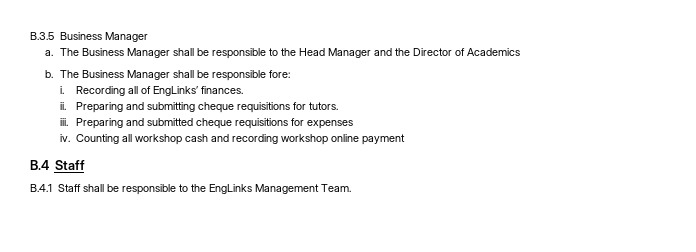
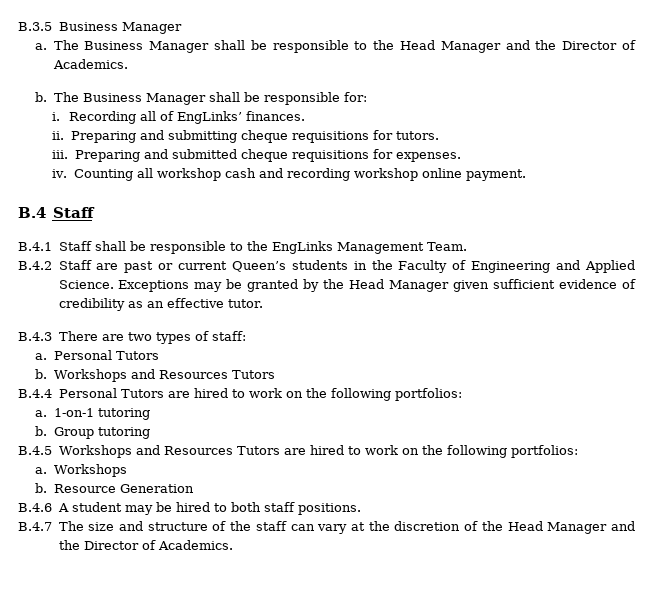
[467,48,521,56] Academics -> [52,59,128,69] Academics.
[269,70,291,78] fore: -> [343,92,367,102] for:
[306,120,353,129] expenses -> [395,152,461,162] expenses.
[361,134,405,145] payment -> [465,169,526,181] payment.
(351, 188) none -> [18,260,635,273] [58,279,636,292] [58,298,264,311] [18,331,246,344] [35,350,159,360] [35,369,275,382] [18,388,462,401] [35,408,150,420] [35,426,150,439] [18,445,578,458] [35,464,127,477] [35,483,194,493] [18,502,361,515] [18,521,635,534] [58,540,233,550] // B.4.2 Staff are past or current Queen’s students in the Faculty of Engineering and Applied Science. Exceptions may be granted by the Head Manager given sufficient evidence of credibility as an effective tutor. // B.4.3 There are two types of staff: // a. Personal Tutors // b. Workshops and Resources Tutors // B.4.4 Personal Tutors are hired to work on the following portfolios: // a. 1-on-1 tutoring // b. Group tutoring // B.4.5 Workshops and Resources Tutors are hired to work on the following portfolios: // a. Workshops // b. Resource Generation // B.4.6 A student may be hired to both staff positions. // B.4.7 The size and structure of the staff can vary at the discretion of the Head Manager and the Director of Academics.

